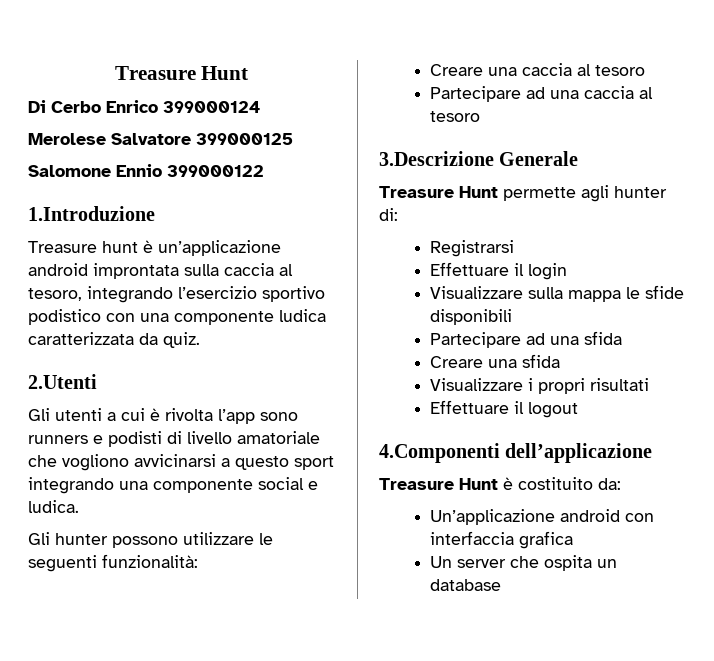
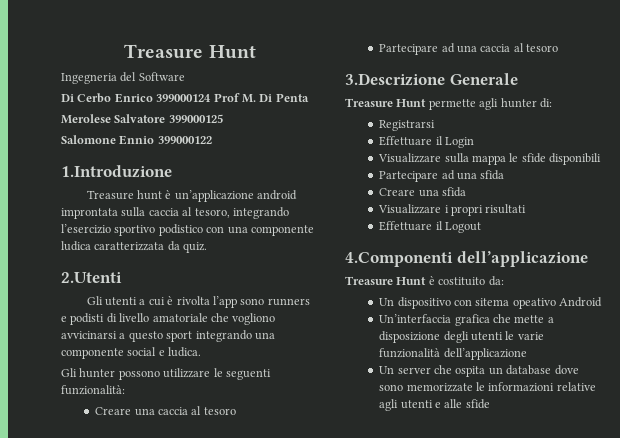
[114,66,249,80] Treasure Hunt -> [124,44,256,59] [61,72,185,84] Treasure Hunt // Ingegneria del Software
(260, 107) none -> [213,93,309,103] Prof M. Di Penta
[528,263,568,280] login -> [445,137,475,148] Login
[528,402,579,418] logout -> [445,222,482,233] Logout
[430,509,655,525] [430,531,574,549] Un’applicazione android con interfaccia grafica -> [379,297,603,309] [379,314,554,326] [379,331,544,343] [379,348,527,360] Un dispositivo con sitema opeativo Android // Un’interfaccia grafica che mette a disposizione degli utenti le varie funzionalità dell’applicazione
(502, 585) none -> [554,365,579,375] [379,382,596,392] [379,399,490,411] dove sono memorizzate le informazioni relative agli utenti e alle sfide

